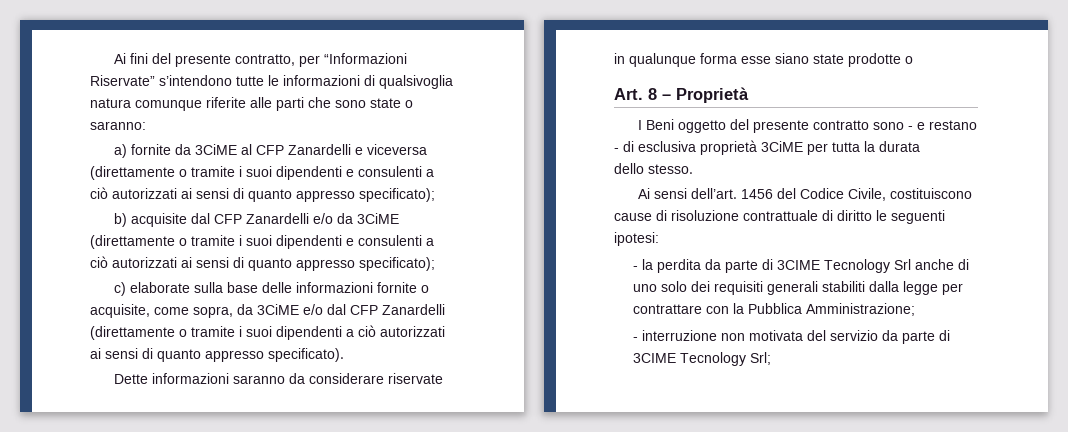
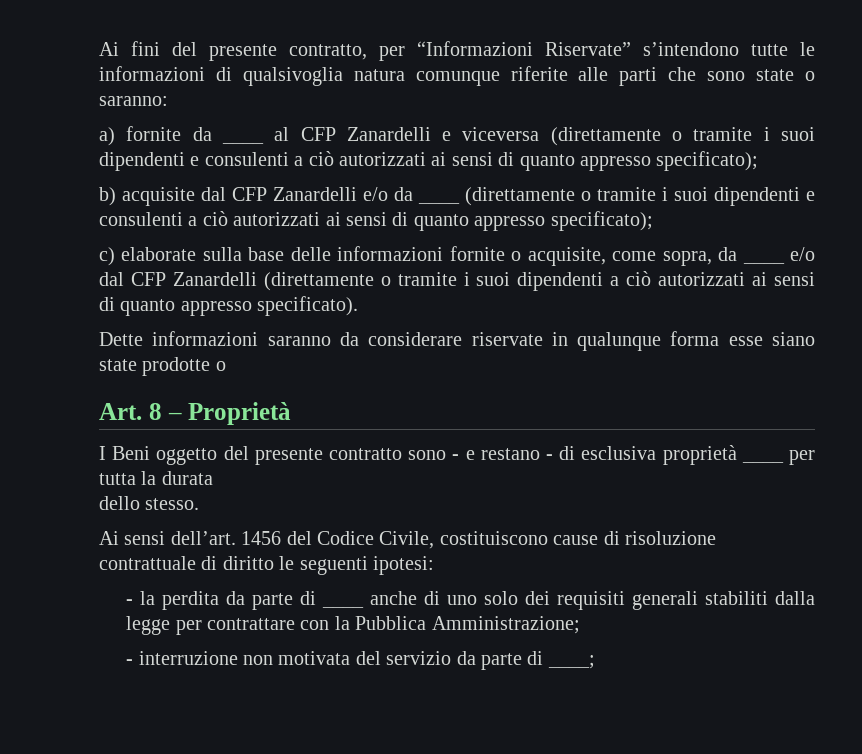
[195,144,238,155] 3CiME -> [221,141,264,144] ____
[357,213,400,224] 3CiME -> [418,201,460,204] ____
[257,304,299,315] 3CiME -> [742,261,785,264] ____
[761,141,803,152] 3CiME -> [741,460,784,463] ____
[776,259,911,273] 3CIME Tecnology Srl -> [322,605,365,608] ____
[632,352,771,366] 3CIME Tecnology Srl; -> [547,655,595,669] ____;

